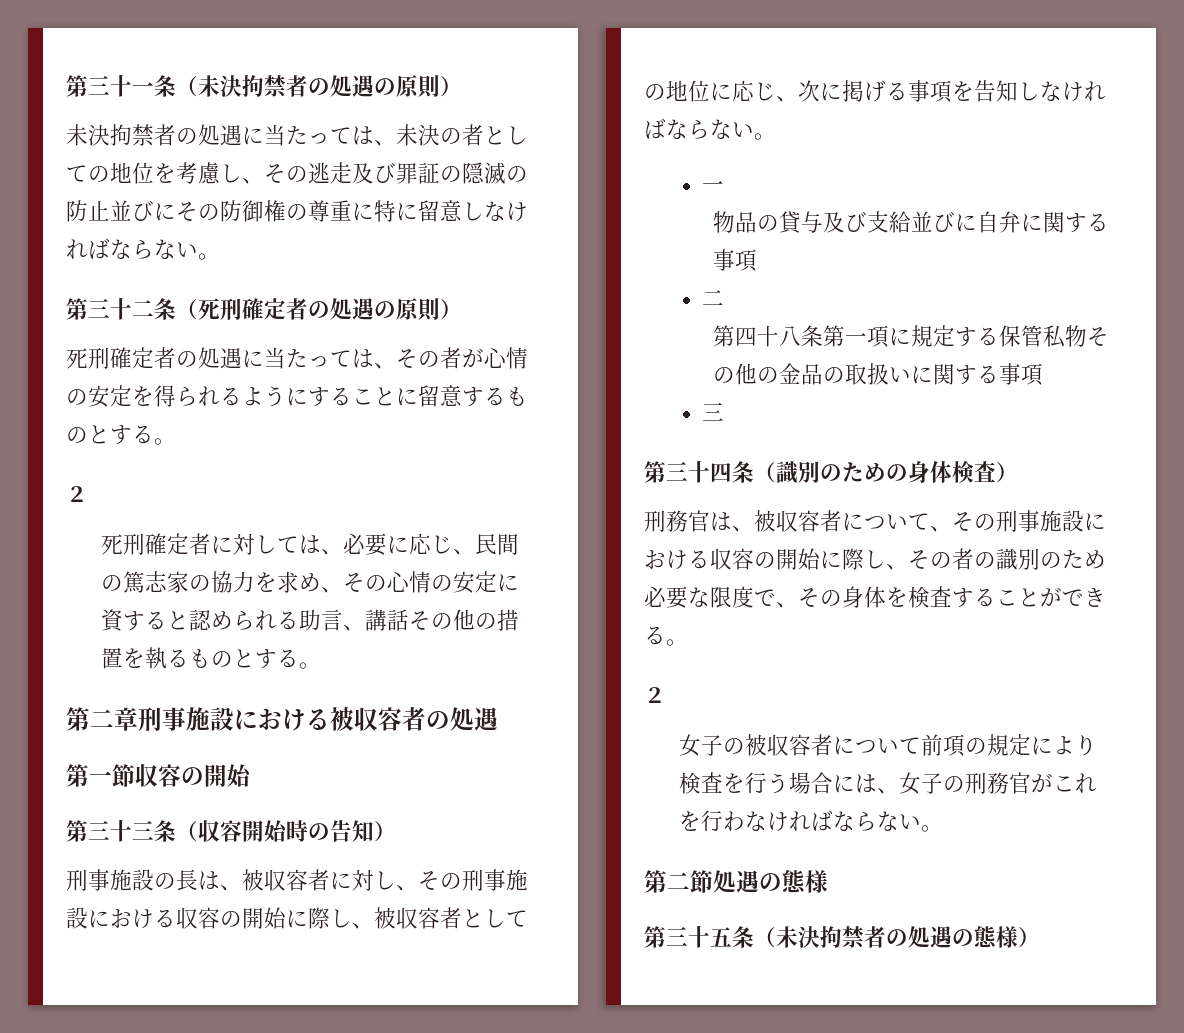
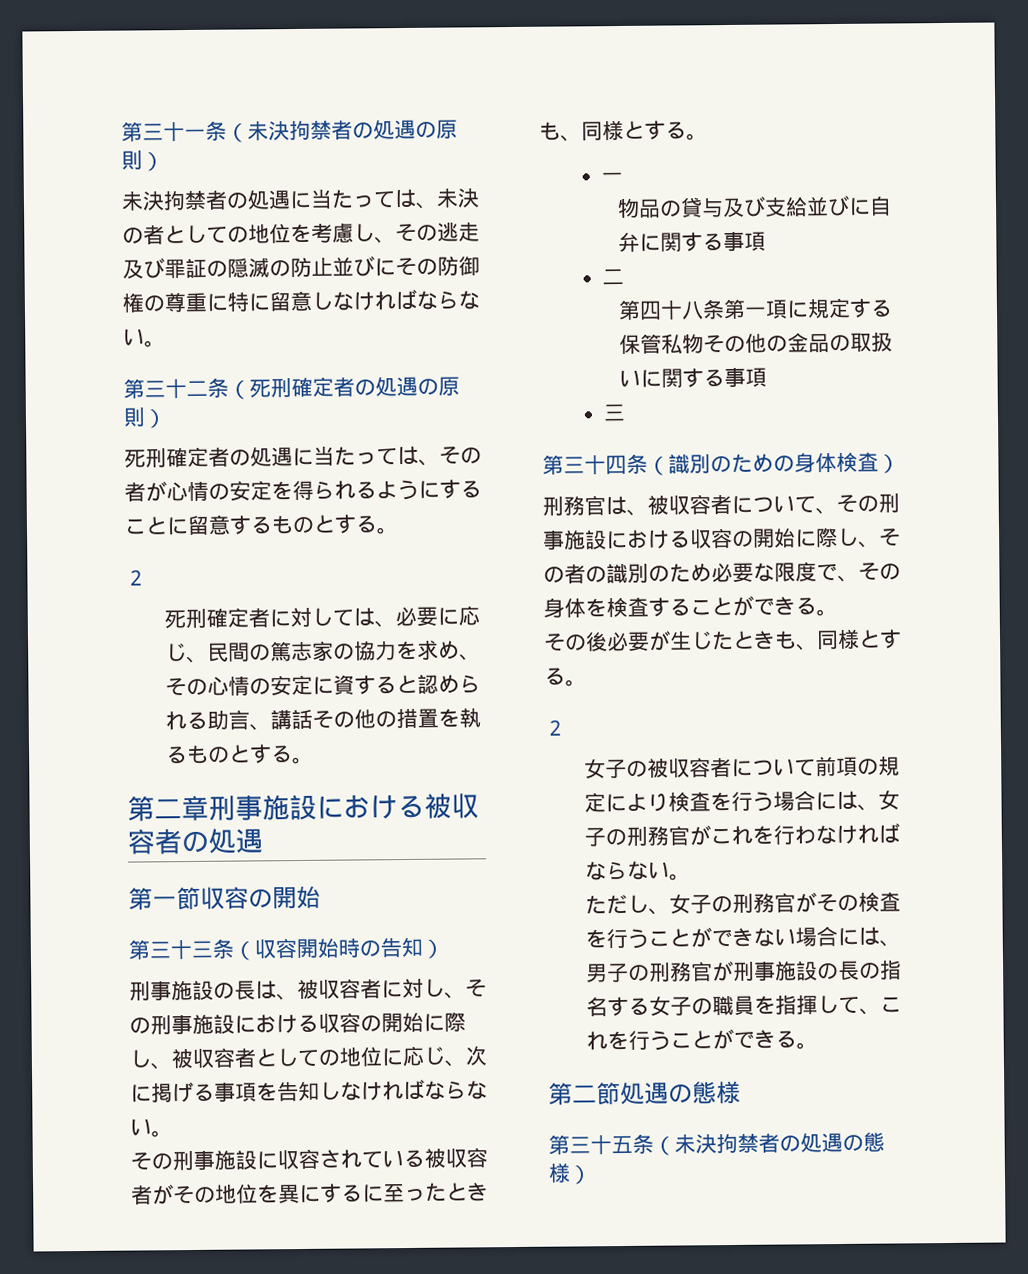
(776, 136) none -> [130,1147,488,1171] [131,1182,489,1205] [539,119,708,142] // その刑事施設に収容されている被収容者がその地位を異にするに至ったときも、同様とする。
(688, 642) none -> [543,628,902,652] [544,667,587,687] // その後必要が生じたときも、同様とする。
(943, 828) none -> [584,891,901,915] [584,926,901,949] [585,960,902,983] [585,995,902,1017] [585,1028,818,1051] // ただし、女子の刑務官がその検査を行うことができない場合には、男子の刑務官が刑事施設の長の指名する女子の職員を指揮して、これを行うことができる。

